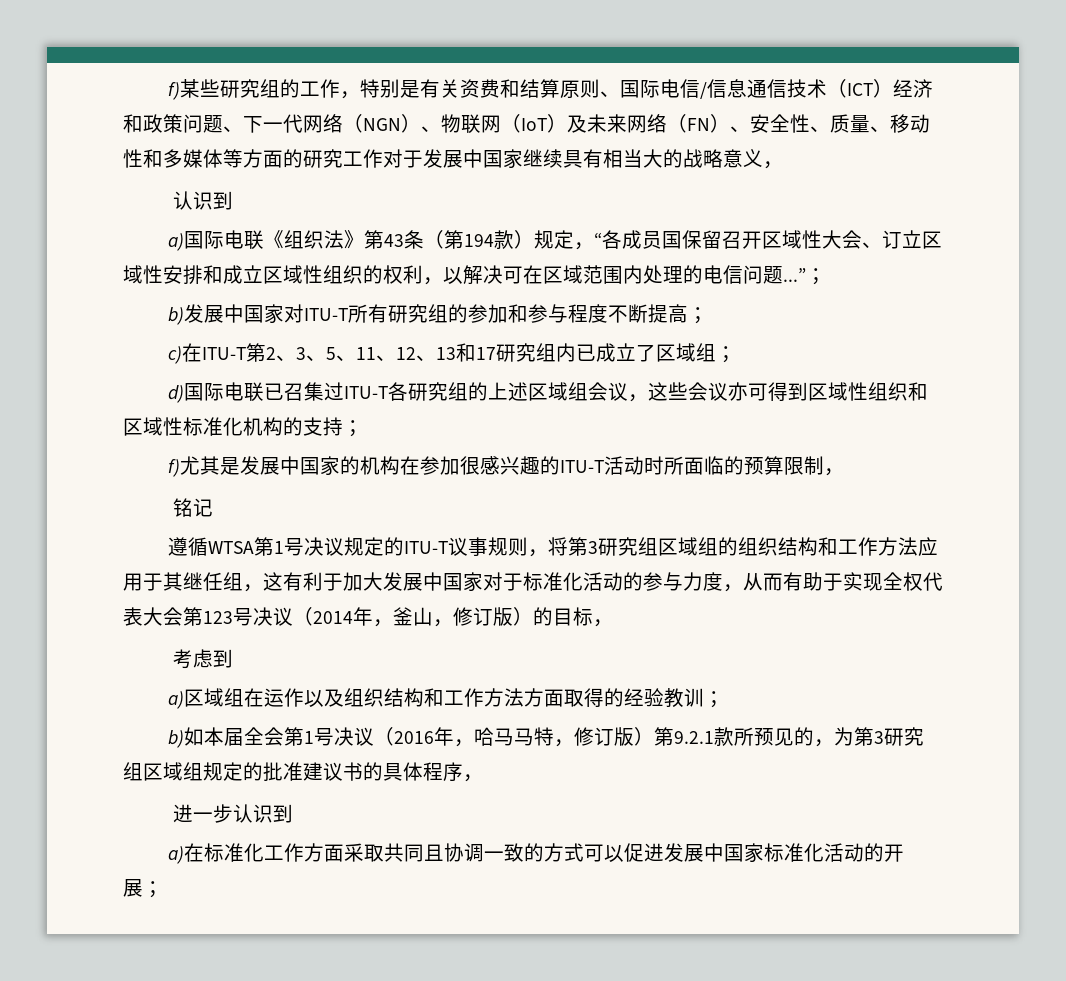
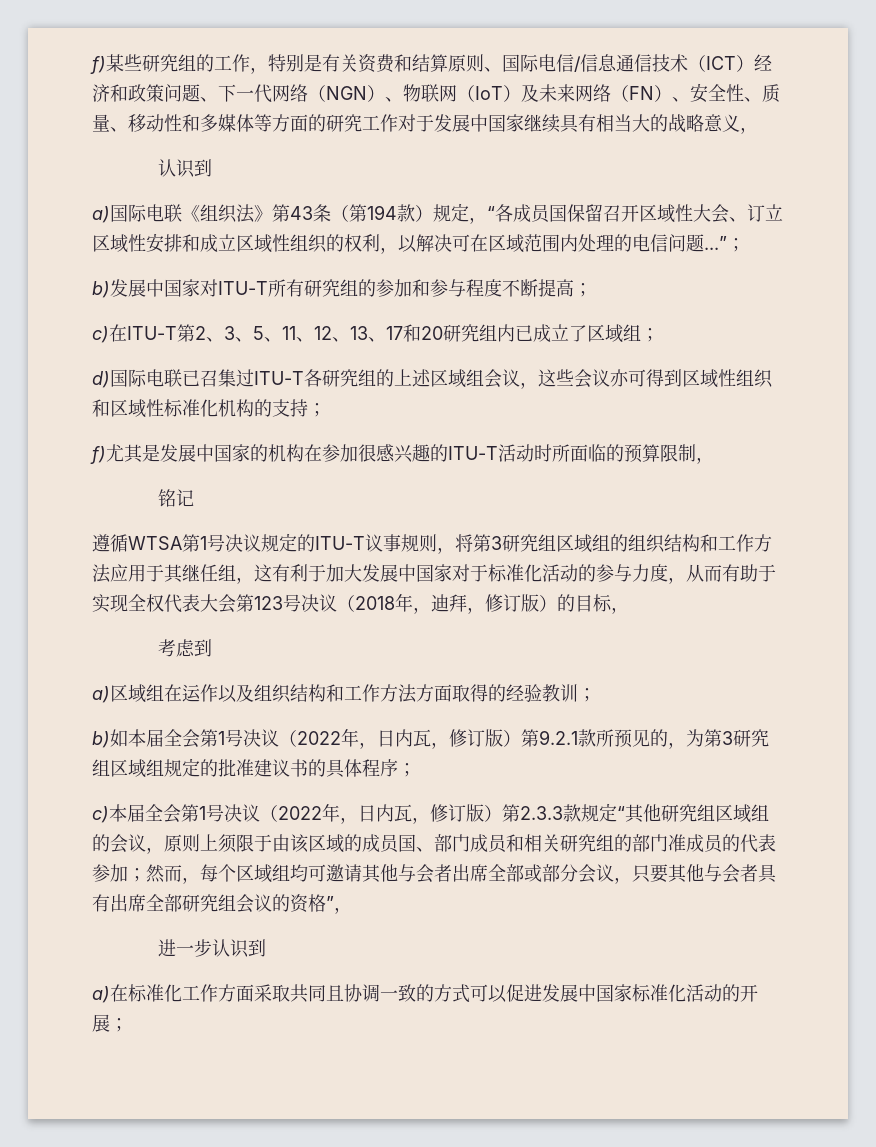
[455,343,496,362] 和17 -> [368,324,443,342] 、17和20
[313,607,433,627] 2014年，釜山 -> [355,593,467,614] 2018年，迪拜
[393,727,554,747] 2016年，哈马马特 -> [297,728,431,749] 2022年，日内瓦
(463, 772) none -> [398,763,416,777] [92,803,769,824] [92,834,776,854] [92,864,777,884] [92,894,334,913] ； // c)本届全会第1号决议（2022年，日内瓦，修订版）第2.3.3款规定“其他研究组区域组的会议，原则上须限于由该区域的成员国、部门成员和相关研究组的部门准成员的代表参加；然而，每个区域组均可邀请其他与会者出席全部或部分会议，只要其他与会者具有出席全部研究组会议的资格”

